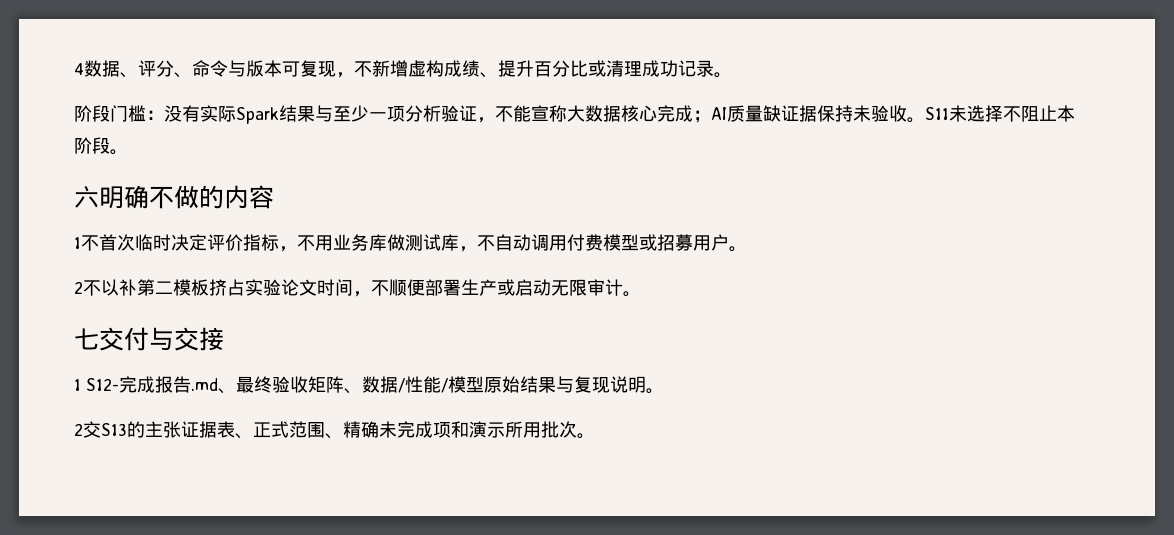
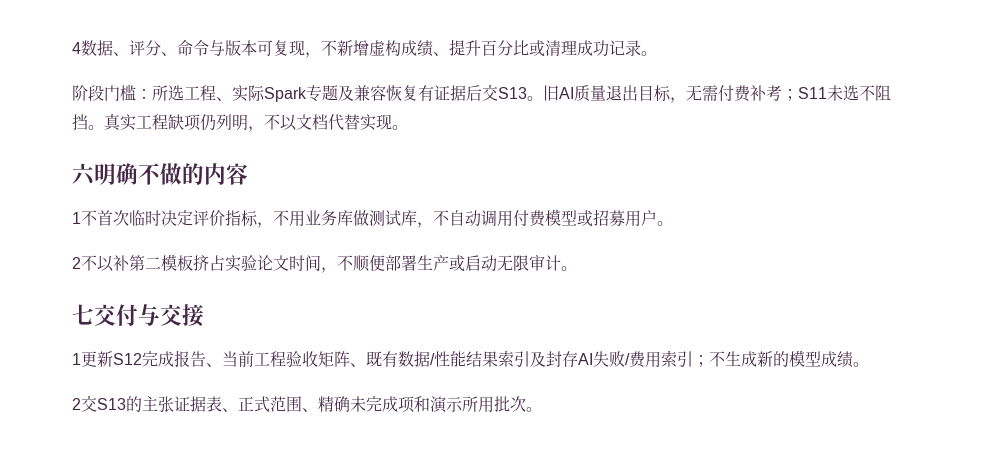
[164,105,1075,124] [74,137,110,154] 没有实际Spark结果与至少一项分析验证，不能宣称大数据核心完成；AI质量缺证据保持未验收。S11未选择不阻止本阶段 -> [152,84,891,103] [72,113,392,132] 所选工程、实际Spark专题及兼容恢复有证据后交S13。旧AI质量退出目标，无需付费补考；S11未选不阻挡。真实工程缺项仍列明，不以文档代替实现
[86,376,272,394] S12-完成报告.md、最终 -> [81,350,286,367] 更新S12完成报告、当前工程
(362, 391) none -> [366,351,398,367] 既有
[441,376,646,393] /模型原始结果与复现说明 -> [466,350,853,368] 结果索引及封存AI失败/费用索引；不生成新的模型成绩

